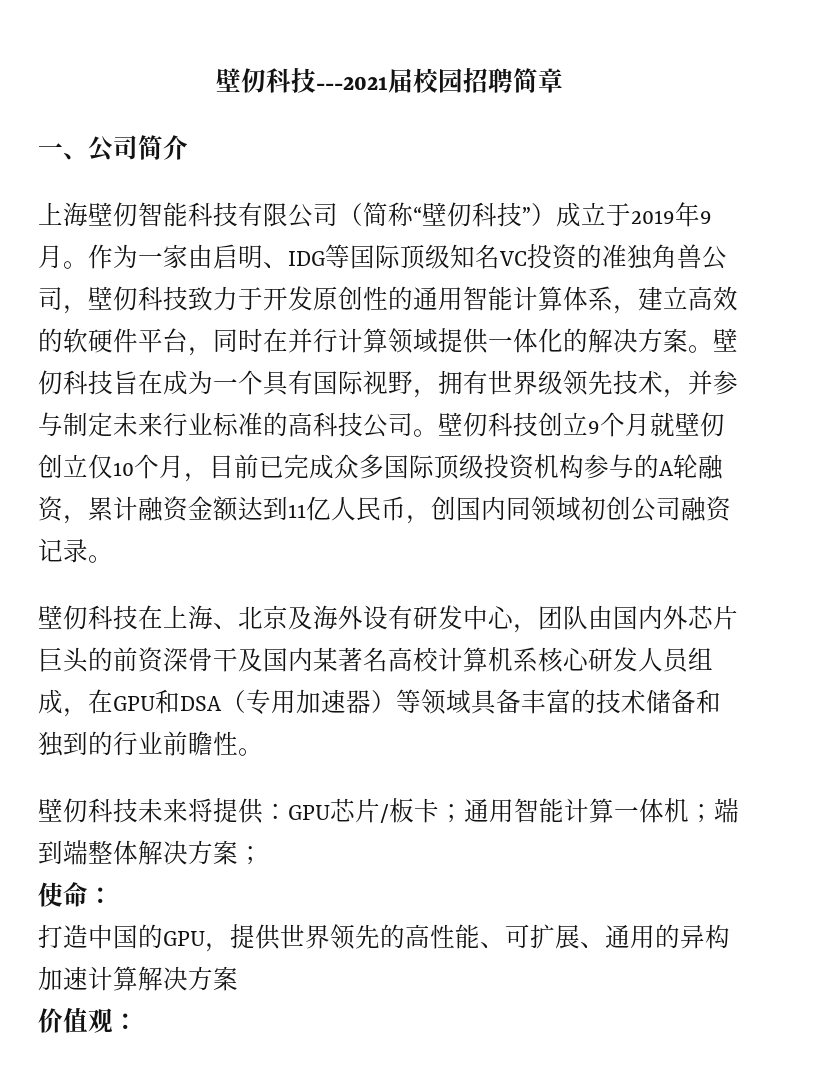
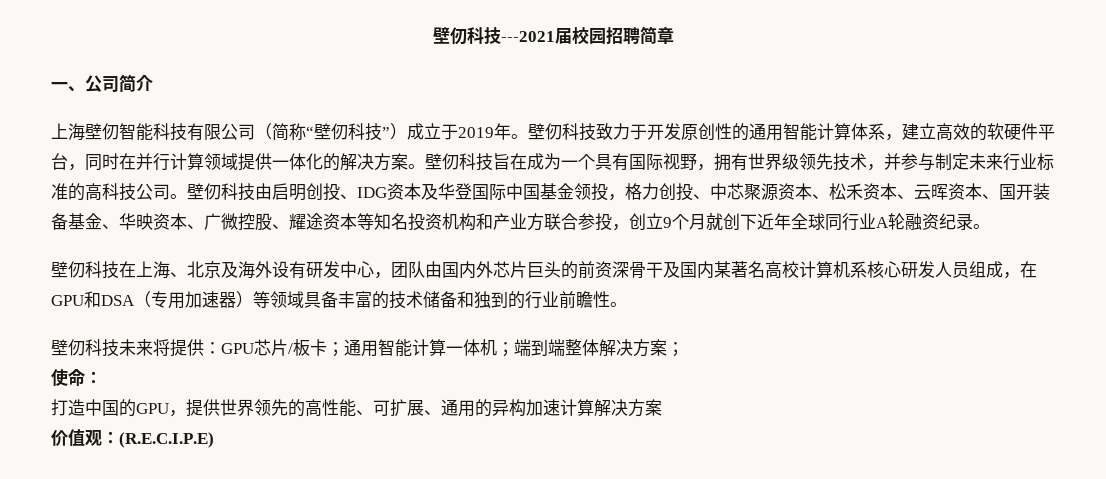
[700,211,712,224] [38,244,727,270] [38,287,88,314] 9月。作为一家由启明、IDG等囯际顶级知名VC投资的准独角兽公司， -> [511,134,528,139] 。
[538,412,725,437] [38,454,723,482] [38,496,731,524] [38,538,63,562] 创立9个月就壁仞创立仅10个月，目前已完成众多国际顶级投资机构参与的A轮融资，累计融资金额达到11亿人民币，创国内同领域初创公司融资记 -> [255,183,1050,201] [51,213,956,231] 由启明创投、IDG资本及华登国际中国基金领投，格力创投、中芯聚源资本、松禾资本、云晖资本、国开装备基金、华映资本、广微控股、耀途资本等知名投资机构和产业方联合参投，创立9个月就创下近年全球同行业A轮融资纪
(138, 1021) none -> [119,432,214,448] (R.E.C.I.P.E)

